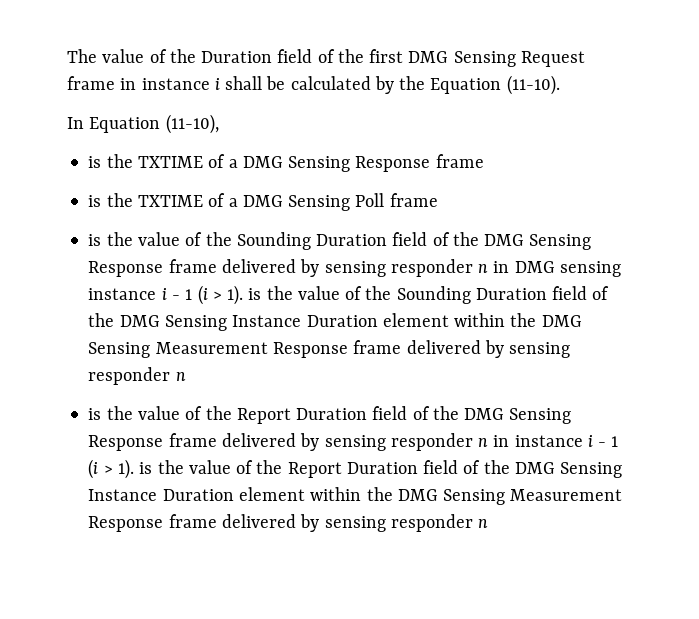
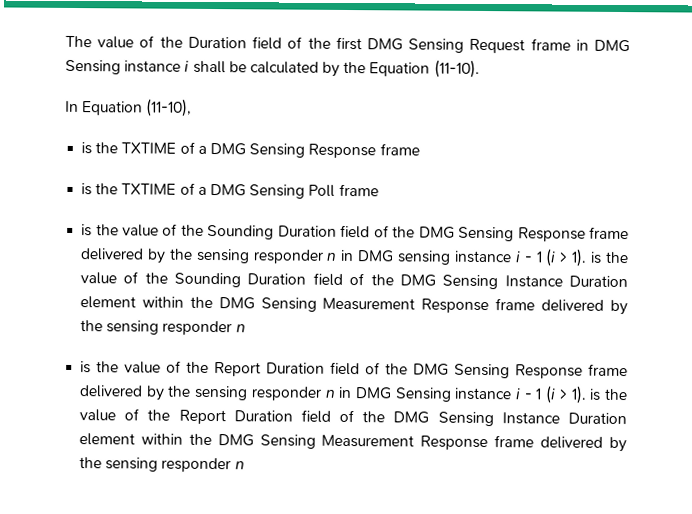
(137, 84) none -> [594,39,630,53] [65,59,121,75] DMG Sensing
(320, 268) none -> [168,248,193,260] the
(504, 349) none -> [80,320,104,332] the
[324,433,510,451] sensing responder n in -> [167,385,452,402] the sensing responder n in DMG Sensing
(320, 523) none -> [79,457,103,469] the

